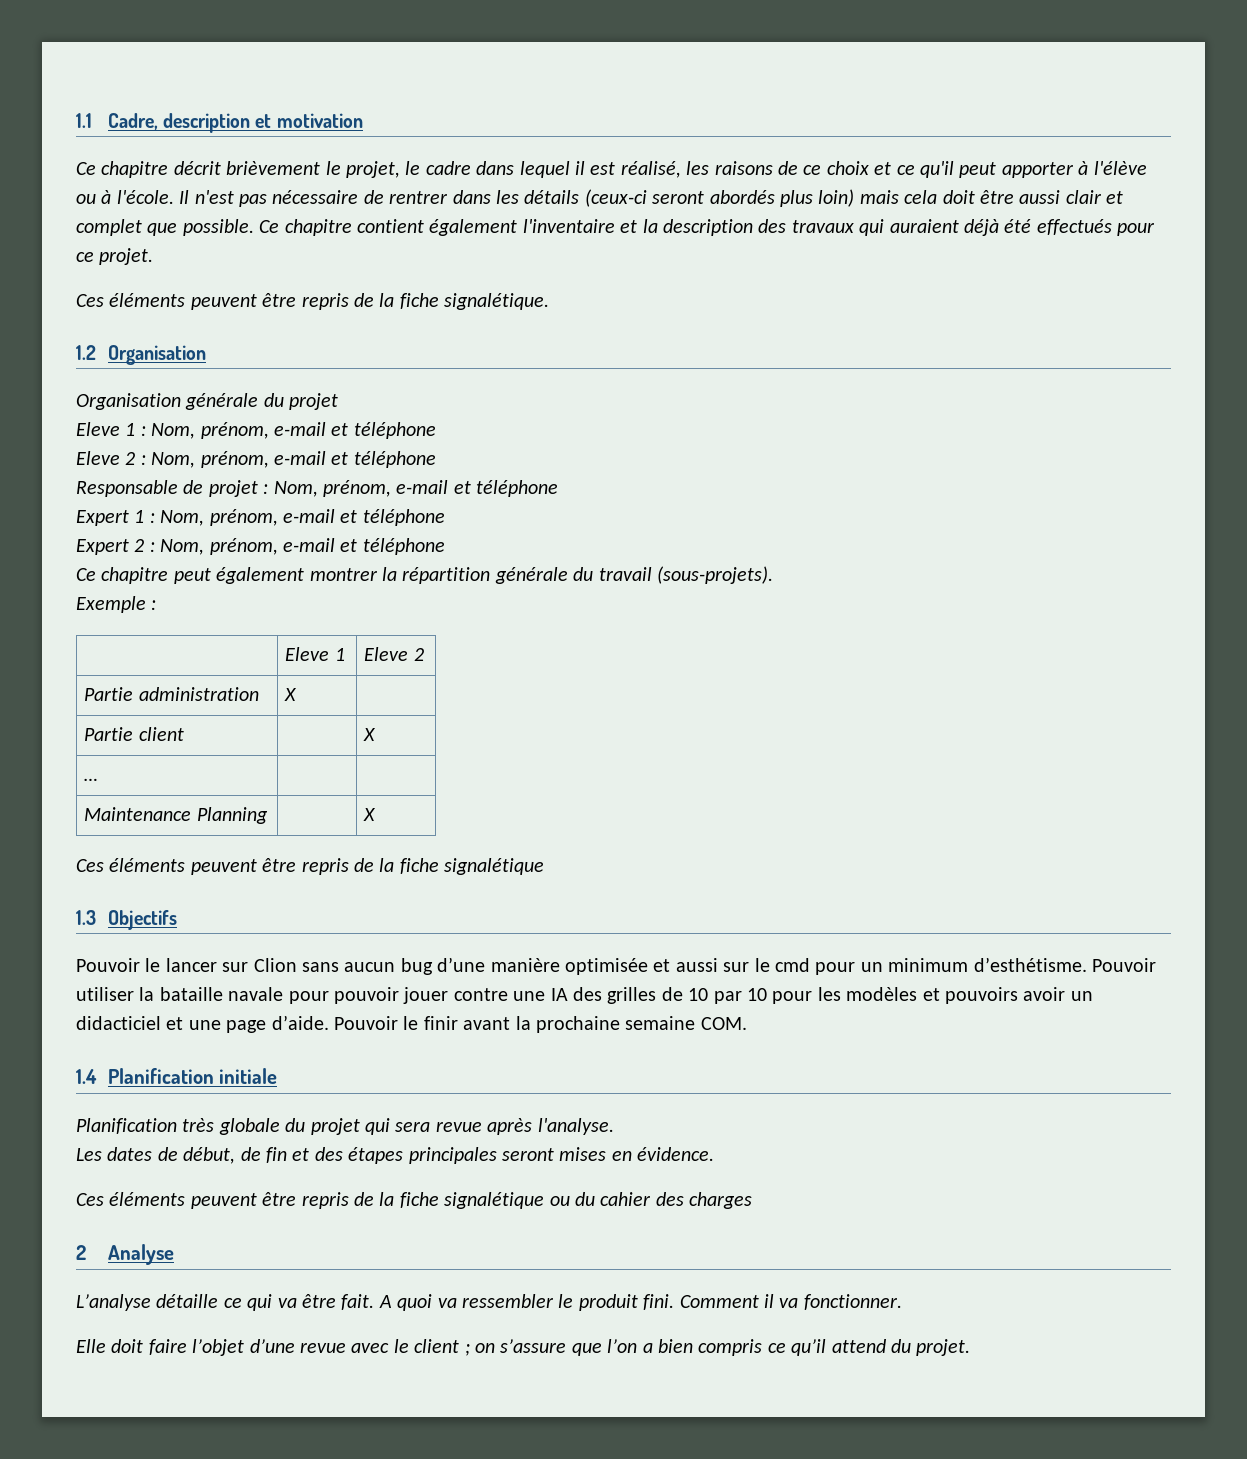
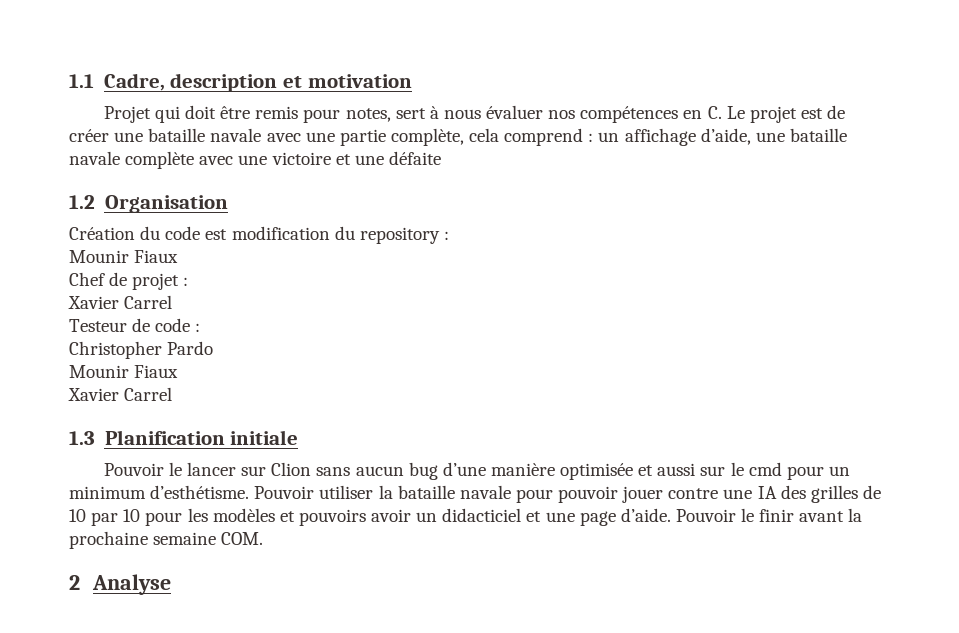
[76,161,1147,178] [76,189,1124,207] [76,219,1156,236] [76,248,154,265] [76,293,550,310] [76,345,206,365] [76,393,339,410] [76,422,436,439] [76,451,436,468] [76,480,559,497] [76,509,445,526] [76,538,445,555] [76,566,773,584] [76,596,157,613] [285,647,345,661] [364,647,424,661] [84,687,259,701] [284,688,298,701] [84,727,184,741] [363,728,377,741] [84,778,99,781] [84,807,268,824] [363,808,377,821] [76,858,545,875] Ce chapitre décrit brièvement le projet, le cadre dans lequel il est réalisé, les raisons de ce choix et ce qu'il peut apporter à l'élève ou à l'école. Il n'est pas nécessaire de rentrer dans les détails (ceux-ci seront abordés plus loin) mais cela doit être aussi clair et complet que possible. Ce chapitre contient également l'inventaire et la description des travaux qui auraient déjà été effectués pour ce projet. // Ces éléments peuvent être repris de la fiche signalétique. // 1.2 Organisation // Organisation générale du projet // Eleve 1 : Nom, prénom, e-mail et téléphone // Eleve 2 : Nom, prénom, e-mail et téléphone // Responsable de projet : Nom, prénom, e-mail et téléphone // Expert 1 : Nom, prénom, e-mail et téléphone // Expert 2 : Nom, prénom, e-mail et téléphone // Ce chapitre peut également montrer la répartition générale du travail (sous-projets). // Exemple : // | Eleve 1 | Eleve 2 // Partie administration | X | // Partie client | | X // … | | // Maintenance Planning | | X // Ces éléments peuvent être repris de la fiche signalétique -> [103,105,846,123] [69,128,847,146] [69,151,441,169] [69,195,228,213] [69,226,449,244] [69,250,179,263] [69,272,189,290] [68,295,173,309] [69,318,201,332] [69,341,214,359] [69,365,179,378] [68,387,173,401] Projet qui doit être remis pour notes, sert à nous évaluer nos compétences en C. Le projet est de créer une bataille navale avec une partie complète, cela comprend : un affichage d’aide, une bataille navale complète avec une victoire et une défaite // 1.2 Organisation // Création du code est modification du repository : // Mounir Fiaux // Chef de projet : // Xavier Carrel // Testeur de code : // Christopher Pardo // Mounir Fiaux // Xavier Carrel
[107,910,177,930] Objectifs -> [104,430,299,445] Planification initiale
[76,1068,278,1084] [76,1118,614,1135] [76,1147,715,1164] [76,1192,753,1209] [76,1244,174,1265] [76,1294,902,1311] [76,1339,971,1356] 1.4 Planification initiale // Planification très globale du projet qui sera revue après l'analyse. // Les dates de début, de fin et des étapes principales seront mises en évidence. // Ces éléments peuvent être repris de la fiche signalétique ou du cahier des charges // 2 Analyse // L’analyse détaille ce qui va être fait. A quoi va ressembler le produit fini. Comment il va fonctionner. // Elle doit faire l’objet d’une revue avec le client ; on s’assure que l’on a bien compris ce qu’il attend du projet. -> [69,574,172,595] 2 Analyse

